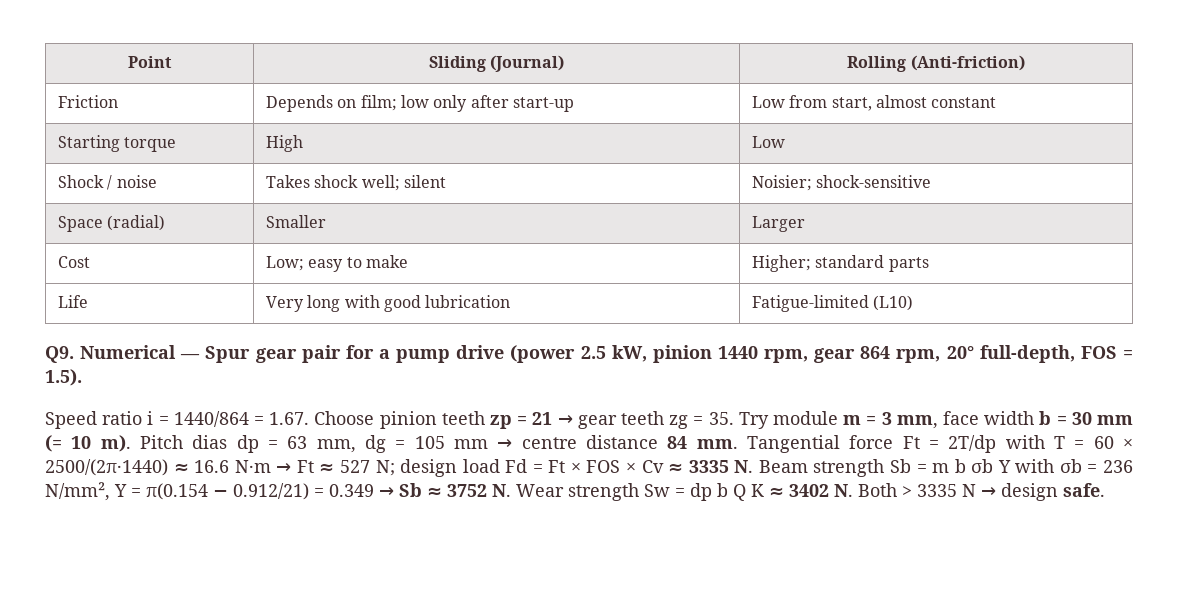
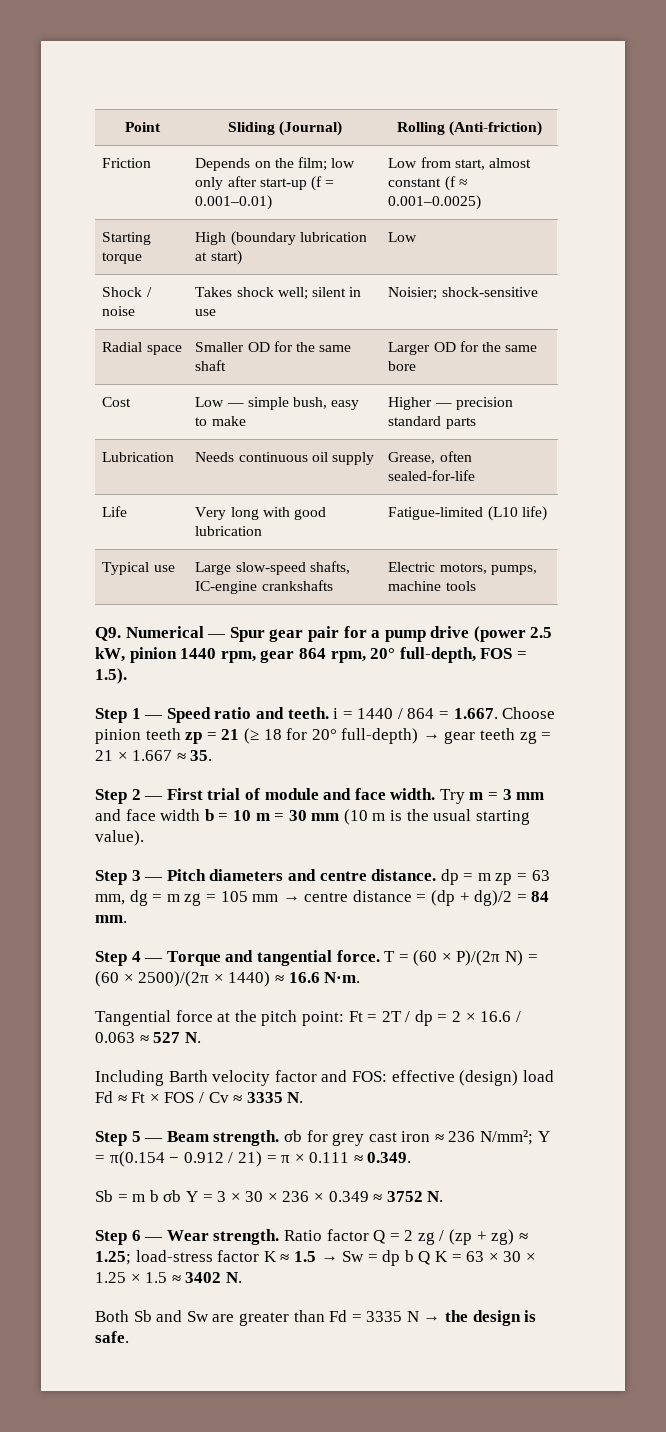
(357, 103) none -> [274,158,294,168] the
(575, 104) none -> [310,176,335,191] [195,195,273,210] (f = 0.001–0.01)
(997, 102) none -> [444,176,468,191] [388,195,482,210] (f ≈ 0.001–0.0025)
(304, 143) none -> [230,231,367,246] [195,250,242,265] (boundary lubrication at start)
(447, 181) none -> [349,287,362,297] [195,309,217,316] in use
[58,215,166,232] Space (radial) -> [102,342,182,355] Radial space
[752,216,806,232] [58,256,91,268] [266,256,305,271] | Larger // Cost | Low; -> [247,341,352,352] [195,360,227,371] [388,341,538,355] [388,361,417,371] [102,397,132,407] [195,397,327,410] OD for the same shaft | Larger OD for the same bore // Cost | Low — simple bush,
[752,255,812,272] Higher; -> [388,397,513,410] Higher — precision
(929, 264) none -> [102,452,175,462] [195,452,374,465] [388,451,472,464] [388,470,476,481] // Lubrication | Needs continuous oil supply | Grease, often sealed-for-life
[873,295,914,311] (L10) -> [487,506,547,521] [102,562,175,575] [195,561,350,575] [195,580,333,594] [388,562,537,575] [388,581,476,591] (L10 life) // Typical use | Large slow-speed shafts, IC-engine crankshafts | Electric motors, pumps, machine tools
[45,411,310,429] Speed ratio i = 1440/864 = 1.67. -> [95,707,498,723] Step 1 — Speed ratio and teeth. i = 1440 / 864 = 1.667.
(553, 418) none -> [243,728,419,744] (≥ 18 for 20° full-depth)
[708,411,839,429] 35. Try module -> [95,750,213,761] [95,788,465,804] 21 × 1.667 ≈ 35. // Step 2 — First trial of module and face width. Try
[896,415,938,429] mm, -> [516,792,545,800] [95,809,121,821] mm and
[1071,412,1134,425] [45,435,259,453] 30 mm (= 10 m). Pitch dias dp -> [232,809,530,825] [95,830,144,846] [95,869,513,885] 10 m = 30 mm (10 m is the usual starting value). // Step 3 — Pitch diameters and centre distance. dp = m zp
(406, 444) none -> [166,893,216,906] m zg =
[667,435,1133,453] [45,459,458,477] 84 mm. Tangential force Ft = 2T/dp with T = 60 × 2500/(2π·1440) ≈ 16.6 N·m → Ft ≈ 527 N; design -> [416,890,550,906] [95,915,127,923] [95,950,538,966] [95,971,361,987] [95,1010,521,1026] [95,1032,201,1043] [95,1070,519,1086] = (dp + dg)/2 = 84 mm. // Step 4 — Torque and tangential force. T = (60 × P)/(2π N) = (60 × 2500)/(2π × 1440) ≈ 16.6 N·m. // Tangential force at the pitch point: Ft = 2T / dp = 2 × 16.6 / 0.063 ≈ 527 N. // Including Barth velocity factor and FOS: effective (design)
[532,464,543,473] = -> [117,1095,127,1103] ≈
[626,462,636,473] × -> [198,1092,204,1103] /
[758,459,885,477] Beam strength -> [95,1130,550,1146] [95,1151,412,1167] // Step 5 — Beam strength. σb for grey cast iron ≈ 236 N/mm²; Y = π(0.154 − 0.912 / 21) = π × 0.111 ≈ 0.349. //
[1015,459,1133,473] [45,482,639,501] with σb = 236 N/mm², Y = π(0.154 − 0.912/21) = 0.349 → Sb ≈ 3752 N. Wear strength -> [202,1191,444,1202] [95,1229,528,1245] [95,1250,338,1265] = 3 × 30 × 236 × 0.349 ≈ 3752 N. // Step 6 — Wear strength. Ratio factor Q = 2 zg / (zp + zg) ≈ 1.25; load-stress factor K ≈ 1.5 →
[769,483,1058,501] ≈ 3402 N. Both > 3335 N → design -> [451,1251,537,1262] [95,1272,242,1283] [95,1310,537,1326] = 63 × 30 × 1.25 × 1.5 ≈ 3402 N. // Both Sb and Sw are greater than Fd = 3335 N → the design is

